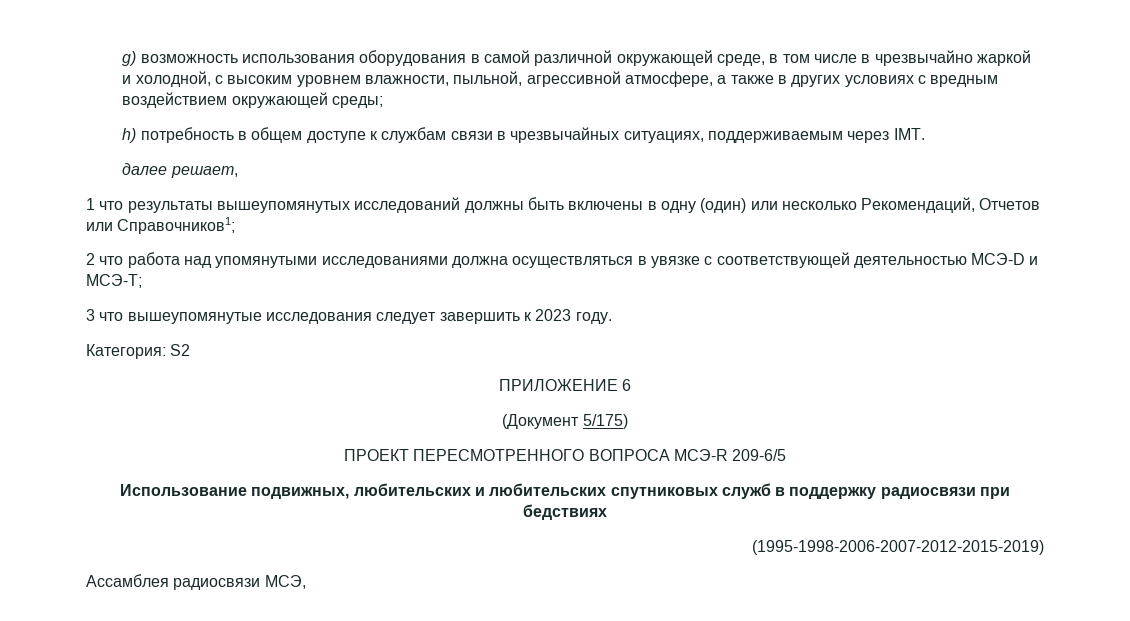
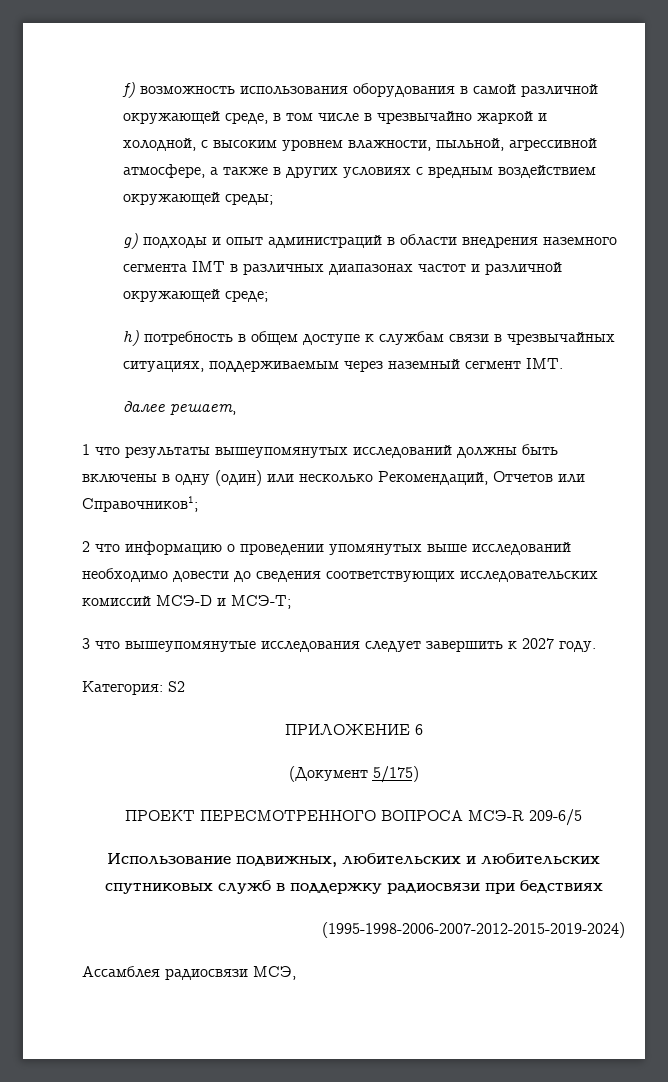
[122,51,137,66] g) -> [122,82,136,98] f)
(384, 102) none -> [123,233,618,249] [123,261,563,275] [123,289,269,302] // g) подходы и опыт администраций в области внедрения наземного сегмента IMT в различных диапазонах частот и различной окружающей среде;
(890, 137) none -> [388,359,522,369] наземный сегмент
[127,252,967,268] работа над упомянутыми исследованиями должна осуществляться в увязке с соответствующей деятельностью -> [125,541,571,555] [82,568,598,582] [82,596,151,606] информацию о проведении упомянутых выше исследований необходимо довести до сведения соответствующих исследовательских комиссий
[535,309,572,321] 2023 -> [522,638,554,649] 2027
[752,540,1044,555] (1995-1998-2006-2007-2012-2015-2019) -> [322,922,625,938] (1995-1998-2006-2007-2012-2015-2019-2024)

